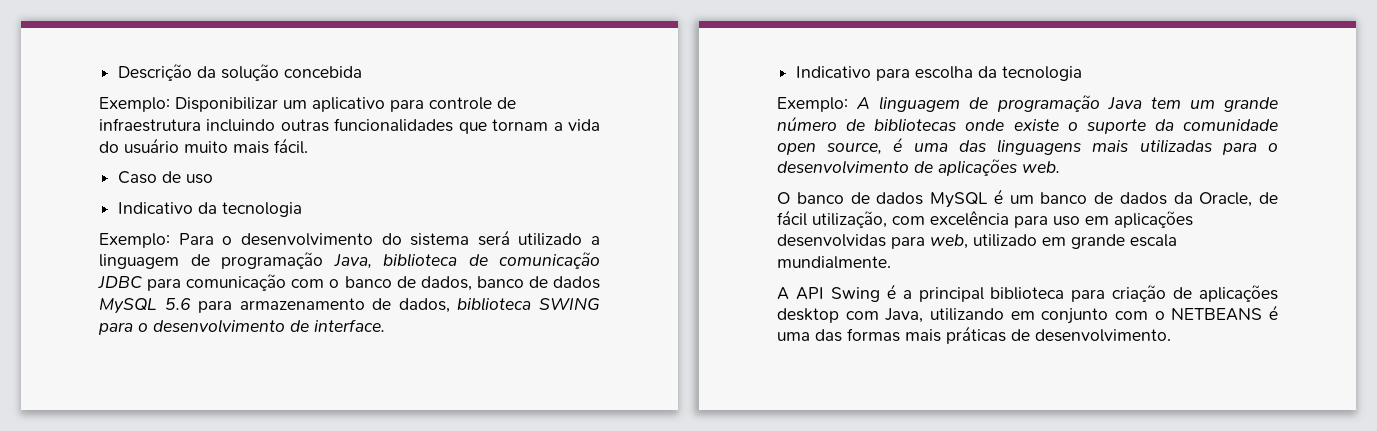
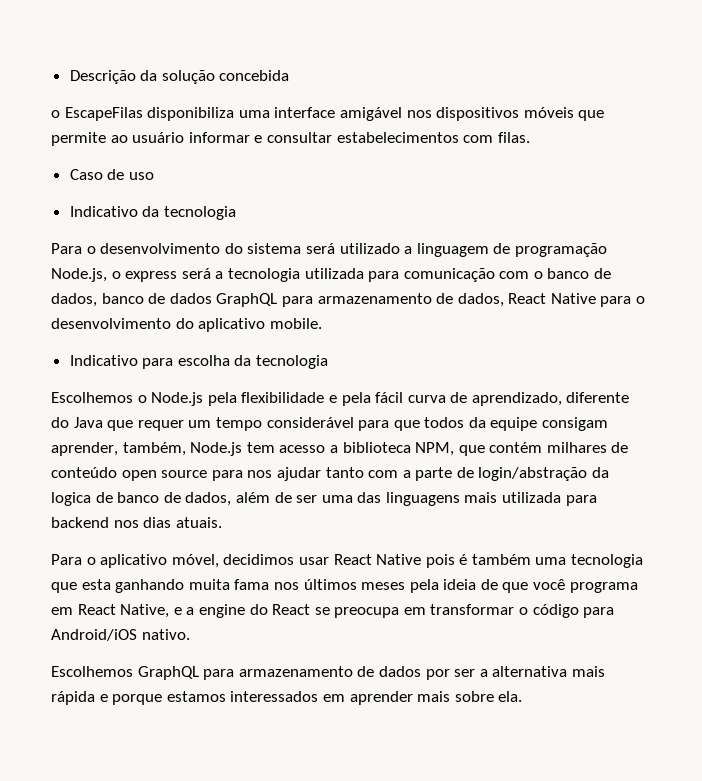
[99,97,516,112] [99,118,600,134] [99,138,308,154] Exemplo: Disponibilizar um aplicativo para controle de infraestrutura incluindo outras funcionalidades que tornam a vida do usuário muito mais fácil. -> [51,107,605,121] [51,132,530,146] o EscapeFilas disponibiliza uma interface amigável nos dispositivos móveis que permite ao usuário informar e consultar estabelecimentos com filas.
[99,233,170,248] Exemplo: -> (236, 213) none
[333,252,600,269] [98,276,143,289] Java, biblioteca de comunicação JDBC -> [51,268,364,282] Node.js, o express será a tecnologia utilizada
[99,298,191,314] MySQL 5.6 -> [216,293,278,307] GraphQL
[457,297,600,311] [98,319,385,335] biblioteca SWING para o desenvolvimento de interface. -> [508,293,646,307] [51,318,322,332] React Native para o desenvolvimento do aplicativo mobile.
[777,95,1278,112] [777,116,1278,134] [777,137,1278,155] [777,159,1060,176] [777,189,1278,208] [777,210,1193,228] [777,234,1177,249] [777,256,891,269] [777,284,1278,302] [777,305,1278,324] [777,326,1171,344] Exemplo: A linguagem de programação Java tem um grande número de bibliotecas onde existe o suporte da comunidade open source, é uma das linguagens mais utilizadas para o desenvolvimento de aplicações web. // O banco de dados MySQL é um banco de dados da Oracle, de fácil utilização, com excelência para uso em aplicações desenvolvidas para web, utilizado em grande escala mundialmente. // A API Swing é a principal biblioteca para criação de aplicações desktop com Java, utilizando em conjunto com o NETBEANS é uma das formas mais práticas de desenvolvimento. -> [51,392,630,406] [51,417,609,431] [51,442,629,456] [51,467,610,481] [51,492,597,506] [51,517,222,528] [51,554,644,568] [51,579,638,593] [51,604,615,618] [51,629,190,641] [51,666,605,680] [51,691,523,705] Escolhemos o Node.js pela flexibilidade e pela fácil curva de aprendizado, diferente do Java que requer um tempo considerável para que todos da equipe consigam aprender, também, Node.js tem acesso a biblioteca NPM, que contém milhares de conteúdo open source para nos ajudar tanto com a parte de login/abstração da logica de banco de dados, além de ser uma das linguagens mais utilizada para backend nos dias atuais. // Para o aplicativo móvel, decidimos usar React Native pois é também uma tecnologia que esta ganhando muita fama nos últimos meses pela ideia de que você programa em React Native, e a engine do React se preocupa em transformar o código para Android/iOS nativo. // Escolhemos GraphQL para armazenamento de dados por ser a alternativa mais rápida e porque estamos interessados em aprender mais sobre ela.

